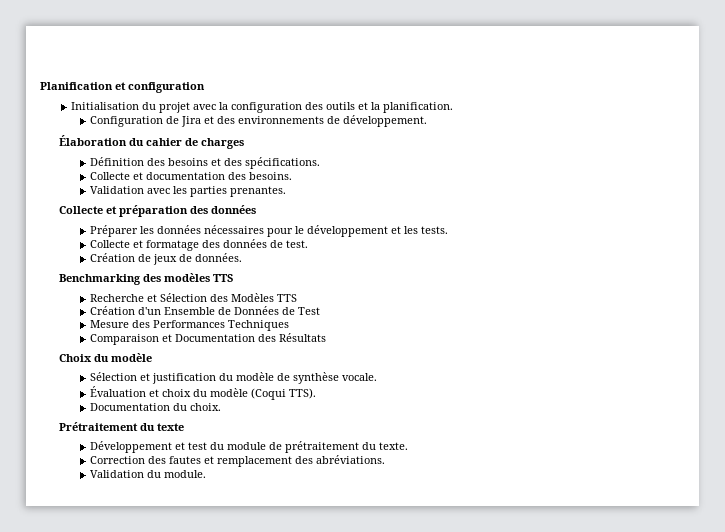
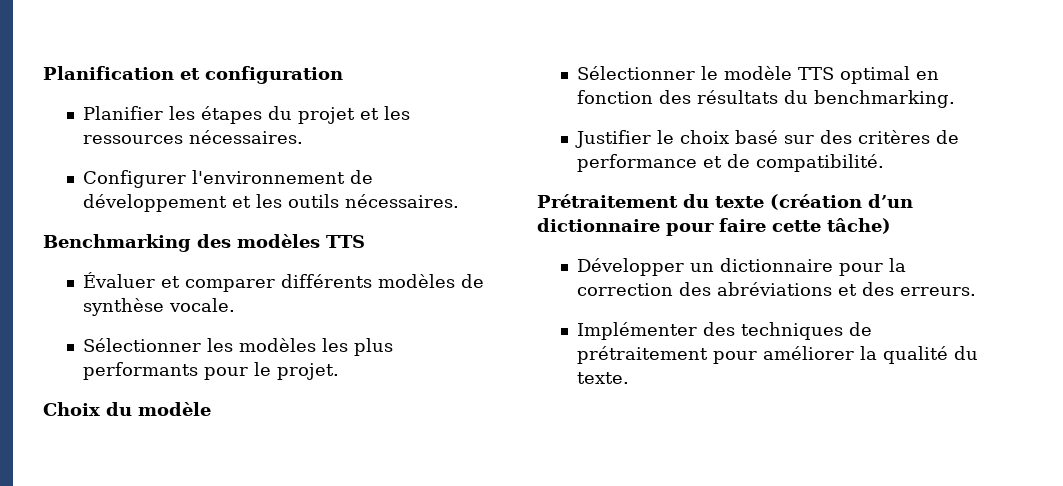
[70,102,453,113] [89,115,427,127] [58,135,244,149] [89,157,320,169] [89,172,292,180] [89,186,286,197] [58,205,256,217] [89,225,448,237] [89,239,308,251] [89,253,242,265] [58,273,233,285] [89,293,297,302] [89,306,320,315] [89,320,289,331] [89,333,326,345] [58,353,152,362] [89,372,377,384] [89,386,316,400] [89,403,221,411] [58,422,184,431] [89,441,408,453] [89,455,385,467] [89,470,206,478] Initialisation du projet avec la configuration des outils et la planification. // Configuration de Jira et des environnements de développement. // Élaboration du cahier de charges // Définition des besoins et des spécifications. // Collecte et documentation des besoins. // Validation avec les parties prenantes. // Collecte et préparation des données // Préparer les données nécessaires pour le développement et les tests. // Collecte et formatage des données de test. // Création de jeux de données. // Benchmarking des modèles TTS // Recherche et Sélection des Modèles TTS // Création d'un Ensemble de Données de Test // Mesure des Performances Techniques // Comparaison et Documentation des Résultats // Choix du modèle // Sélection et justification du modèle de synthèse vocale. // Évaluation et choix du modèle (Coqui TTS). // Documentation du choix. // Prétraitement du texte // Développement et test du module de prétraitement du texte. // Correction des fautes et remplacement des abréviations. // Validation du module. -> [83,106,411,124] [83,130,304,144] [83,170,374,188] [83,194,460,212] [43,234,365,252] [83,272,485,292] [83,298,236,316] [83,338,394,356] [83,362,340,380] [43,402,211,416] [577,66,940,84] [577,90,956,108] [575,130,960,148] [577,154,885,172] [537,194,913,210] [537,218,891,236] [577,258,907,276] [577,282,977,296] [577,322,873,340] [577,346,979,364] [577,372,630,384] Planifier les étapes du projet et les ressources nécessaires. // Configurer l'environnement de développement et les outils nécessaires. // Benchmarking des modèles TTS // Évaluer et comparer différents modèles de synthèse vocale. // Sélectionner les modèles les plus performants pour le projet. // Choix du modèle // Sélectionner le modèle TTS optimal en fonction des résultats du benchmarking. // Justifier le choix basé sur des critères de performance et de compatibilité. // Prétraitement du texte (création d’un dictionnaire pour faire cette tâche) // Développer un dictionnaire pour la correction des abréviations et des erreurs. // Implémenter des techniques de prétraitement pour améliorer la qualité du texte.

